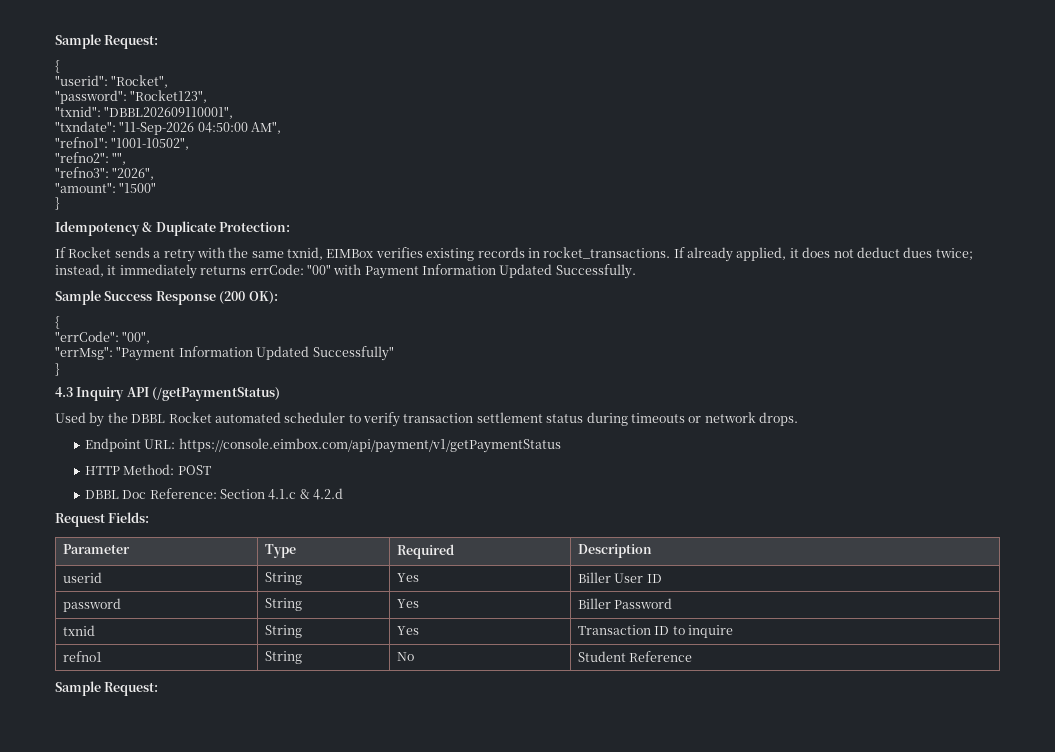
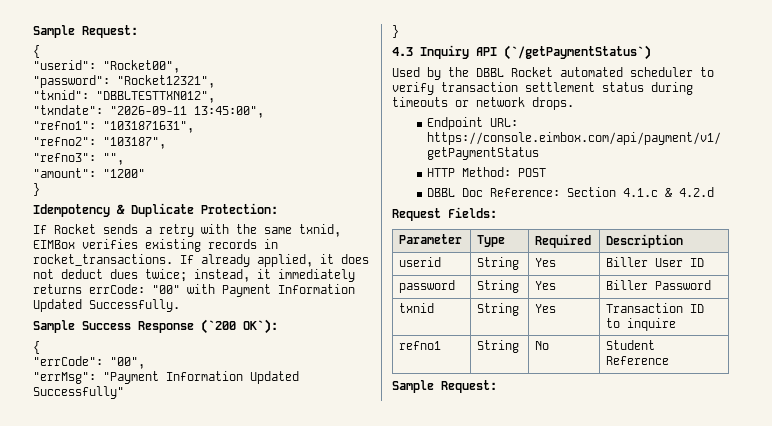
[111,75,169,88] "Rocket", -> [103,60,180,73] "Rocket00",
[130,90,208,103] "Rocket123", -> [117,75,215,88] "Rocket12321",
[104,106,234,119] "DBBL202609110001", -> [96,91,215,103] "DBBLTESTTXN012",
[119,121,282,135] "11-Sep-2026 04:50:00 AM", -> [110,106,264,118] "2026-09-11 13:45:00",
[111,137,190,150] "1001-10502", -> [103,121,194,133] "1031871631",
(109, 157) none -> [103,137,166,149] [33,153,96,162] "103187", // "refno3":
[55,167,155,180] // "refno3": "2026", -> (124, 159) none
[119,182,157,193] "1500" -> [103,169,145,178] "1200"
[219,291,278,304] (200 OK): -> [201,319,278,334] (`200 OK`):
[152,387,281,401] (/getPaymentStatus) -> [504,45,651,60] (`/getPaymentStatus`)

